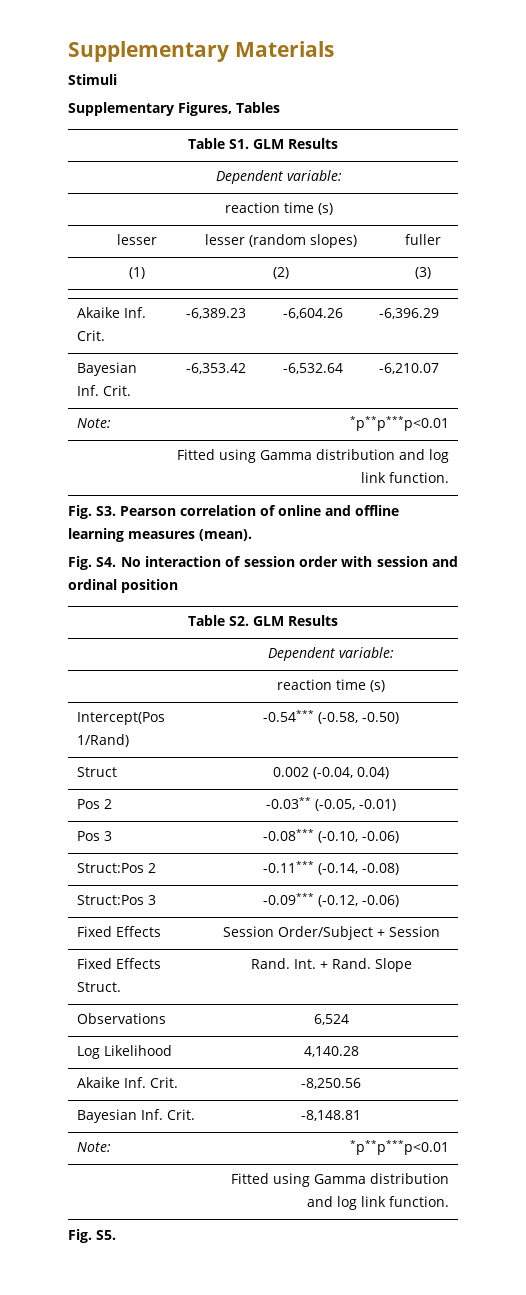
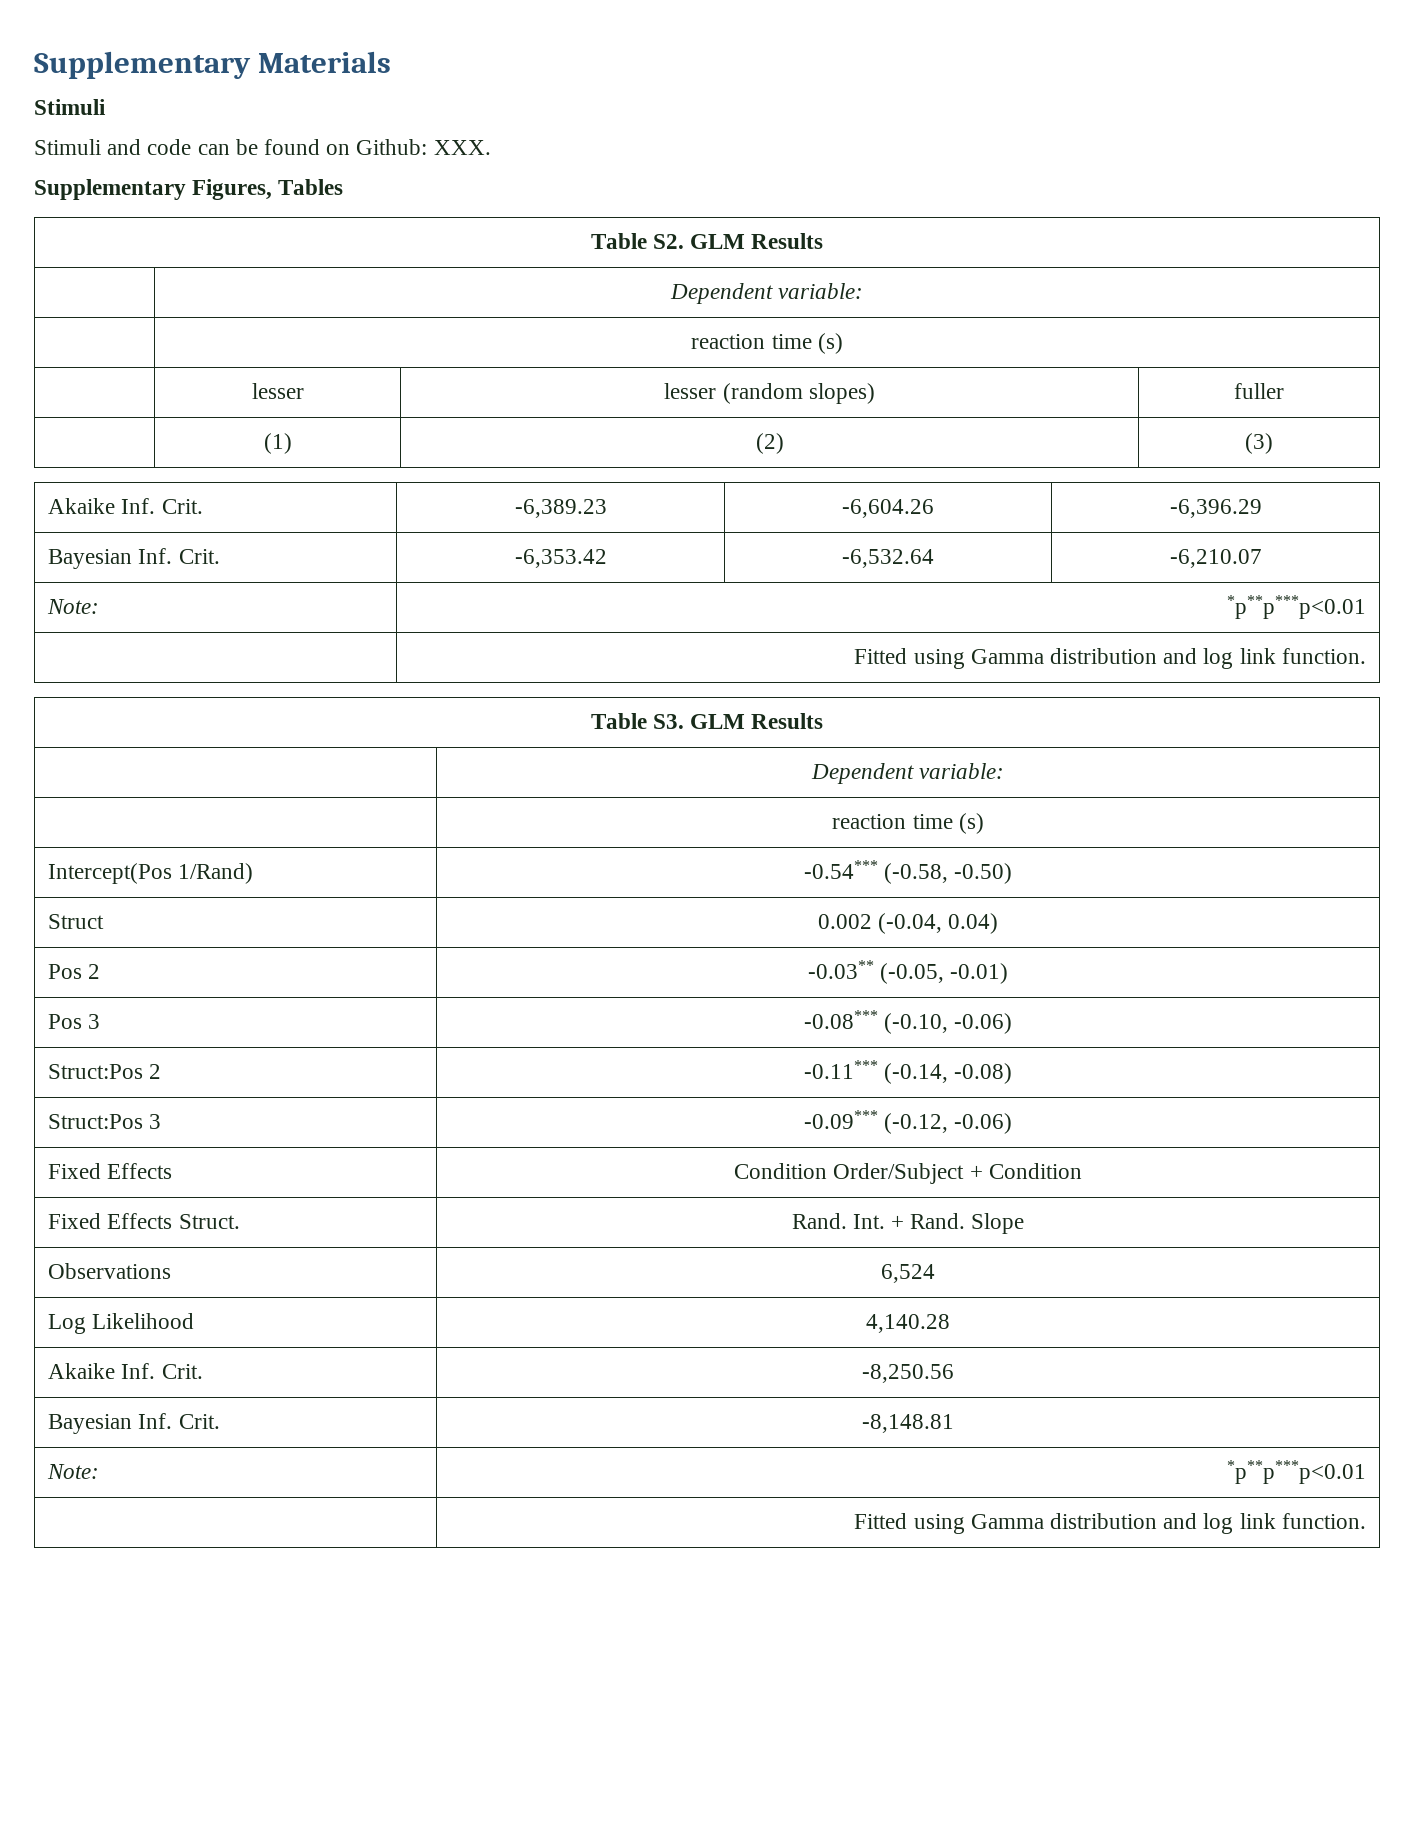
(117, 79) none -> [34,139,491,155] // Stimuli and code can be found on Github: XXX.
[228,139,249,149] S1. -> [652,234,684,249] S2.
[68,505,399,519] [68,528,252,542] [68,556,458,570] [68,579,178,593] [188,615,249,626] // Fig. S3. Pearson correlation of online and offline learning measures (mean). // Fig. S4. No interaction of session order with session and ordinal position // Table S2. -> [590,713,684,729] // Table S3.
[222,926,274,937] Session -> [734,1163,828,1179] Condition
[388,926,440,937] Session -> [988,1163,1082,1179] Condition
[68,1229,116,1243] // Fig. S5. -> (1366, 1521) none

